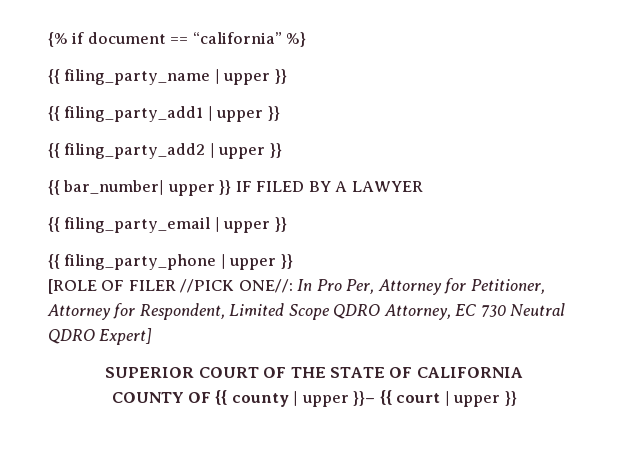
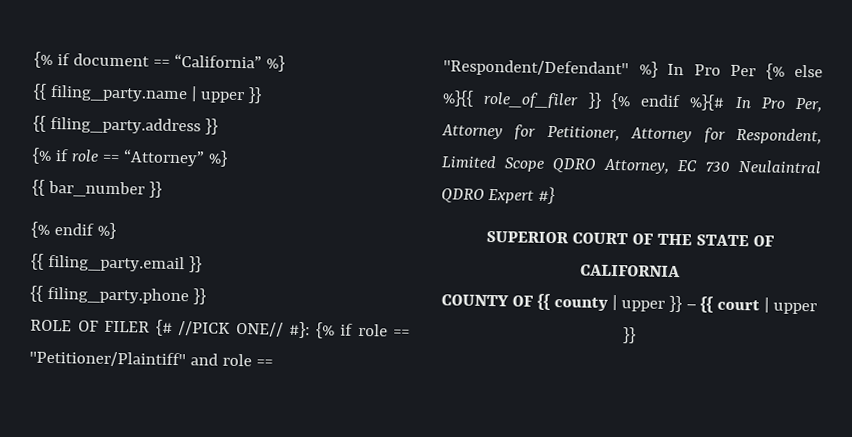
[192,32,307,47] [48,69,287,85] [48,106,280,122] [48,143,282,159] [48,180,423,196] [48,217,287,233] [48,254,293,270] [48,279,293,294] “california” %} // {{ filing_party_name | upper }} // {{ filing_party_add1 | upper }} // {{ filing_party_add2 | upper }} // {{ bar_number| upper }} IF FILED BY A LAWYER // {{ filing_party_email | upper }} // {{ filing_party_phone | upper }} // [ROLE OF FILER //PICK ONE//: -> [173,53,285,72] [33,83,262,104] [33,115,218,135] [32,147,228,167] [32,179,162,198] [31,221,116,240] [31,253,202,273] [30,285,206,305] [30,319,410,339] [29,350,273,368] [443,59,823,80] [442,90,726,111] “California” %} // {{ filing_party.name | upper }} // {{ filing_party.address }} // {% if role == “Attorney” %} // {{ bar_number }} // {% endif %} // {{ filing_party.email }} // {{ filing_party.phone }} // ROLE OF FILER {# //PICK ONE// #}: {% if role == "Petitioner/Plaintiff" and role == "Respondent/Defendant" %} In Pro Per {% else %}{{ role_of_filer }} {% endif %}{#
[510,303,566,316] [48,328,153,345] Neutral QDRO Expert] -> [738,160,821,174] [441,186,556,205] Neulaintral QDRO Expert #}
[353,391,376,406] }}– -> [668,295,697,313] }} –

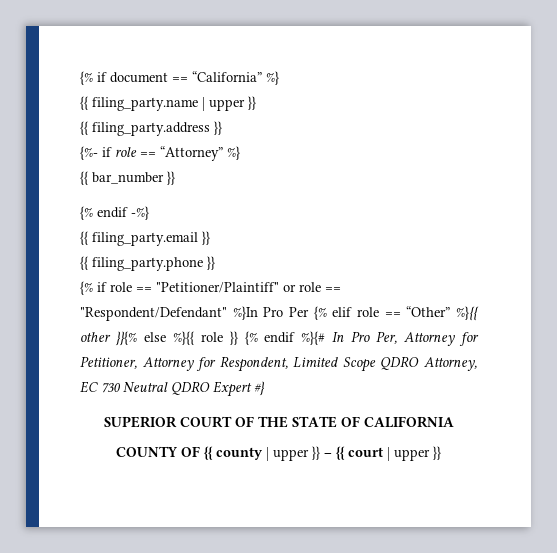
[32,147,52,164] {% -> [80,146,98,160] {%-
[96,222,116,240] %} -> [131,206,149,220] -%}
[30,319,310,339] ROLE OF FILER {# //PICK ONE// #}: -> (215, 263) none
[189,353,218,366] and -> [283,284,296,292] or
[638,61,684,78] %} In -> [232,306,258,320] %}In
(785, 71) none -> [332,306,479,321] [80,331,137,346] elif role == “Other” %}{{ other }}{%
[483,91,580,109] role_of_filer -> [200,332,223,342] role
[738,160,821,174] Neulaintral -> [123,382,168,392] Neutral

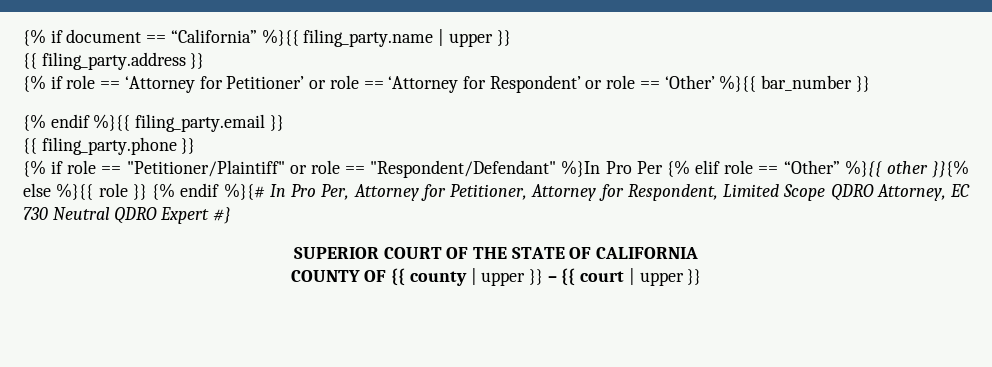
[266,71,279,85] [80,96,88,110] %} // {{ -> [261,29,299,46] %}{{
[80,146,240,161] [80,171,88,185] {%- if role == “Attorney” %} // {{ -> [23,75,757,93] {% if role == ‘Attorney for Petitioner’ or role == ‘Attorney for Respondent’ or role == ‘Other’ %}{{
[131,206,149,220] [80,231,88,245] -%} // {{ -> [93,114,131,131] %}{{

